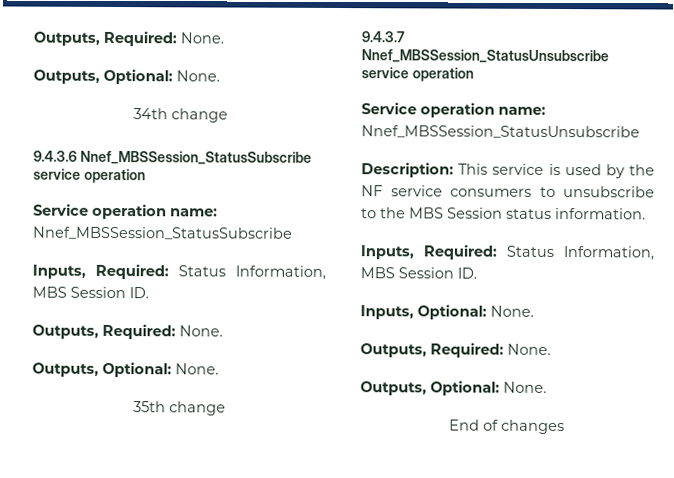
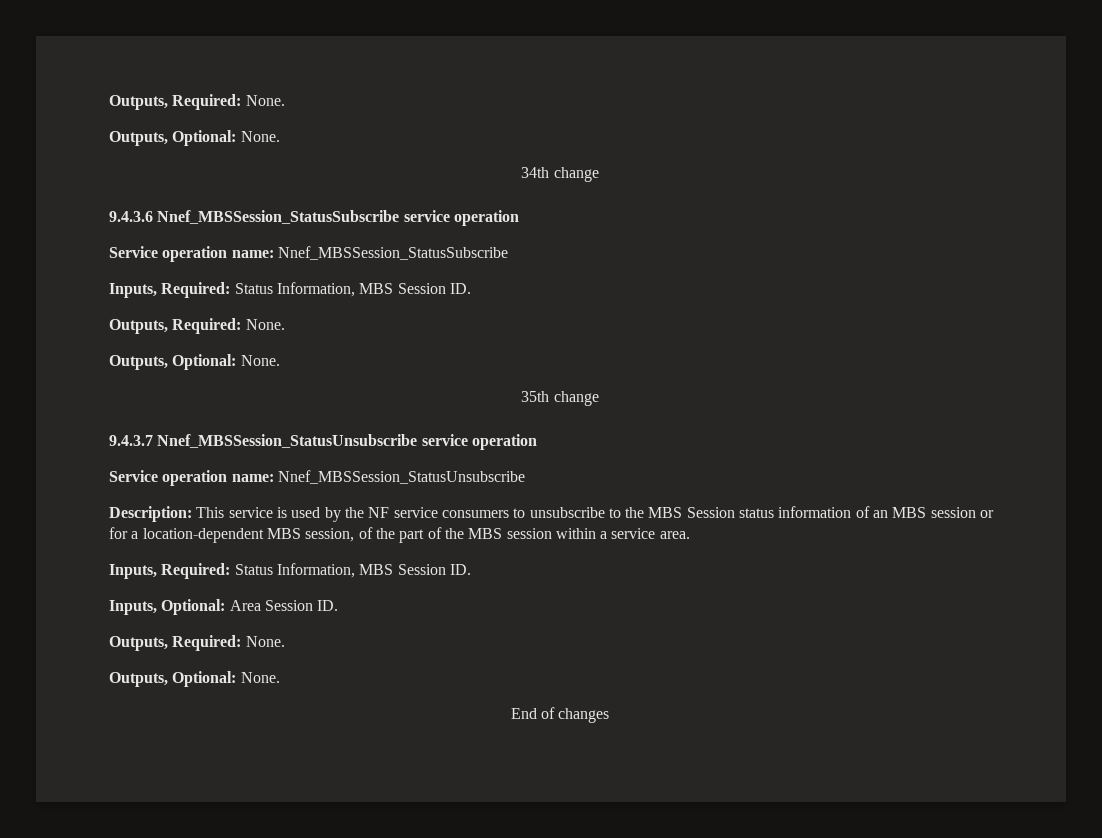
[555,207,646,220] information. -> [778,506,995,518] [109,527,690,543] information of an MBS session or for a location-dependent MBS session, of the part of the MBS session within a service area.
[490,305,534,317] None. -> [229,600,339,611] Area Session ID.

